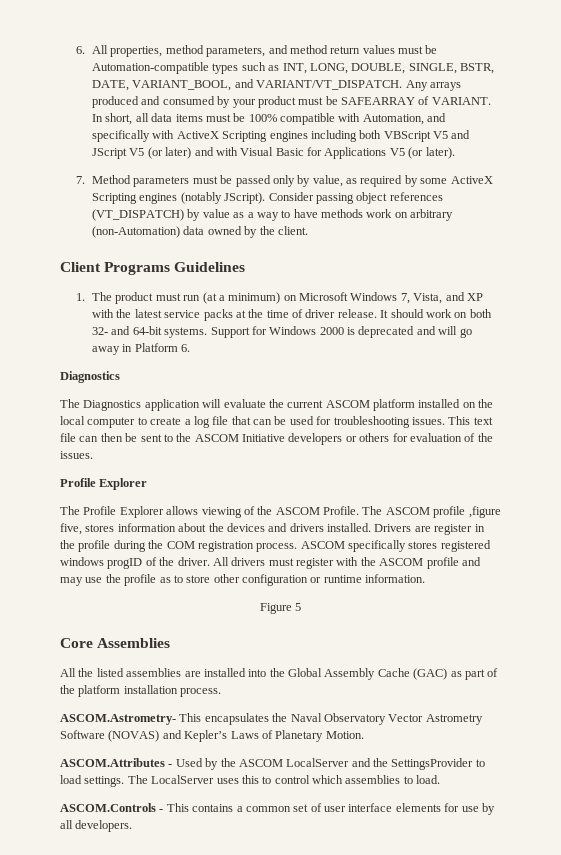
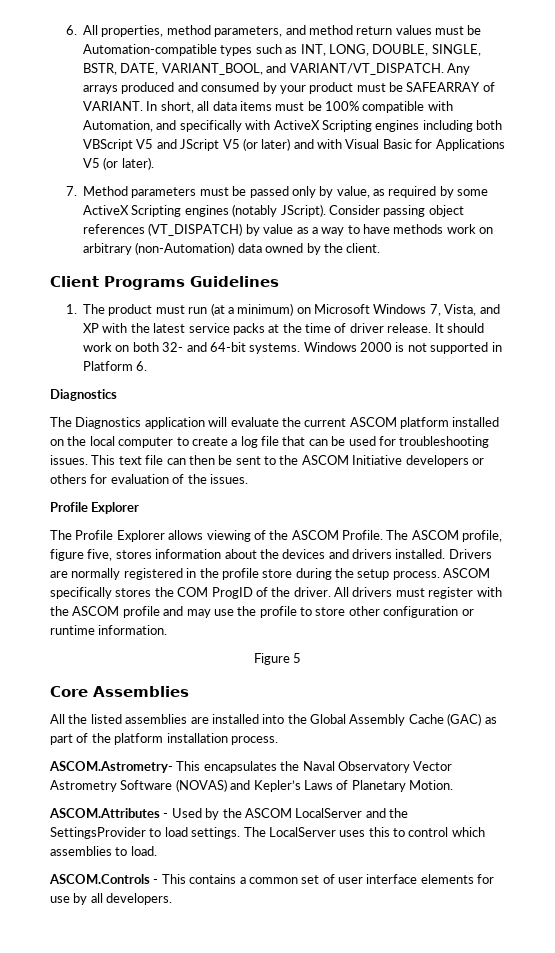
[210,326,267,338] Support for -> (301, 348) none
[358,326,472,338] [92,346,121,355] deprecated and will go away -> [407,342,489,354] not supported
[433,506,501,518] profile ,figure -> [462,530,503,542] [50,549,84,561] profile, figure
[434,524,473,535] register -> [71,568,183,580] normally registered
(111, 546) none -> [262,569,293,578] store
[166,541,254,552] COM registration -> [357,569,390,580] setup
[440,540,491,552] [60,557,143,569] registered windows progID -> [154,587,253,599] the COM ProgID
[159,577,171,583] as -> (297, 612) none

